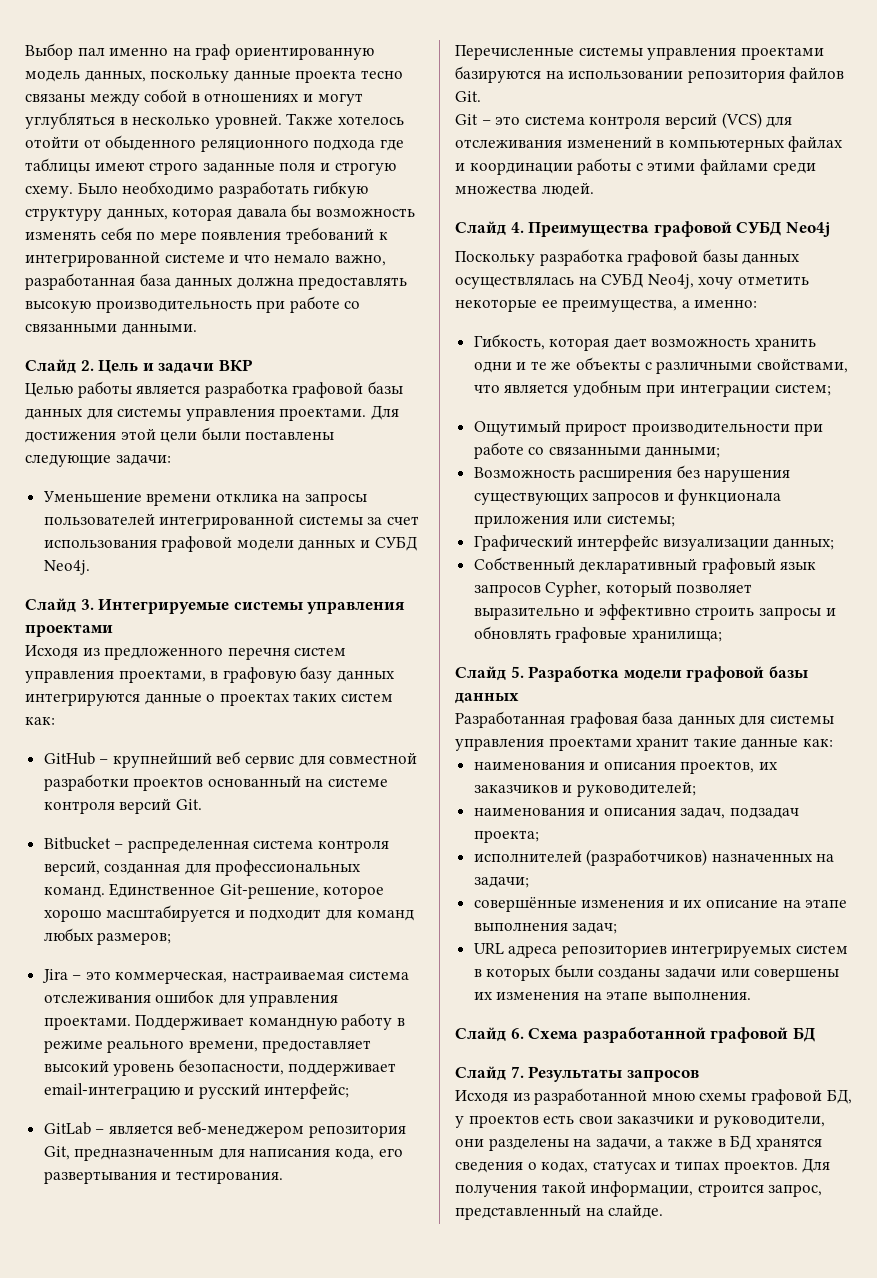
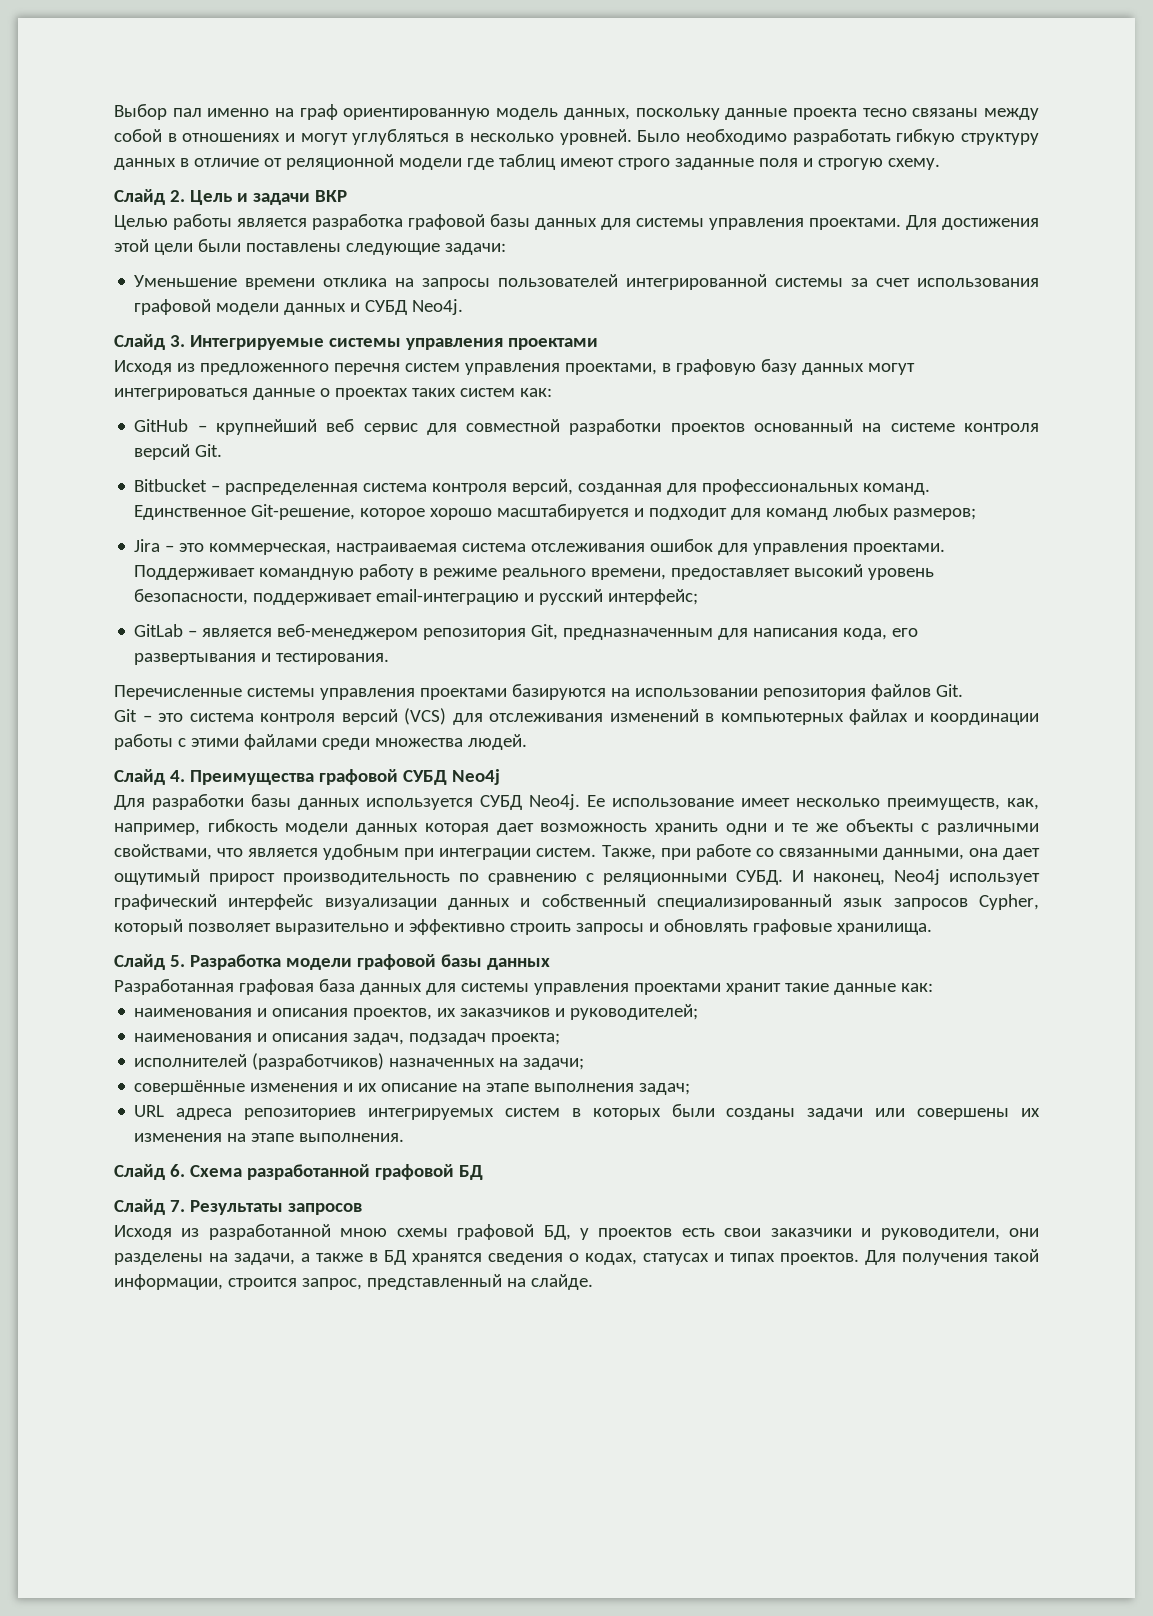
[286,113,404,125] [25,135,404,152] [25,158,90,174] Также хотелось отойти от обыденного реляционного подхода где таблицы -> [637,129,1039,145] [114,154,556,170] Было необходимо разработать гибкую структуру данных в отличие от реляционной модели где таблиц
[77,181,369,198] [25,204,415,221] [25,227,388,244] [25,251,386,267] [25,273,408,290] [25,296,361,313] [25,323,197,335] Было необходимо разработать гибкую структуру данных, которая давала бы возможность изменять себя по мере появления требований к интегрированной системе и что немало важно, разработанная база данных должна предоставлять высокую производительность при работе со связанными данными. -> (940, 164) none
[25,693,140,706] интегрируются -> [867,363,915,375] [114,388,248,400] могут интегрироваться
[455,249,801,266] [455,273,809,289] [455,299,758,312] [473,334,545,350] Поскольку разработка графовой базы данных осуществлялась на СУБД Neo4j, хочу отметить некоторые ее преимущества, а именно: // Гибкость, -> [114,794,1039,810] [114,819,419,835] Для разработки базы данных используется СУБД Neo4j. Ее использование имеет несколько преимуществ, как, например, гибкость модели данных
[774,384,831,396] [473,420,824,436] [473,442,721,459] [473,465,791,482] [473,489,782,505] [473,515,675,528] [473,535,835,551] [473,557,776,574] систем; // Ощутимый прирост производительности при работе со связанными данными; // Возможность расширения без нарушения существующих запросов и функционала приложения или системы; // Графический интерфейс визуализации данных; // Собственный декларативный графовый -> [536,844,1040,860] [114,869,1040,885] [114,894,832,910] систем. Также, при работе со связанными данными, она дает ощутимый прирост производительность по сравнению с реляционными СУБД. И наконец, Neo4j использует графический интерфейс визуализации данных и собственный специализированный
[631,630,722,643] хранилища; -> [836,923,932,935] хранилища.

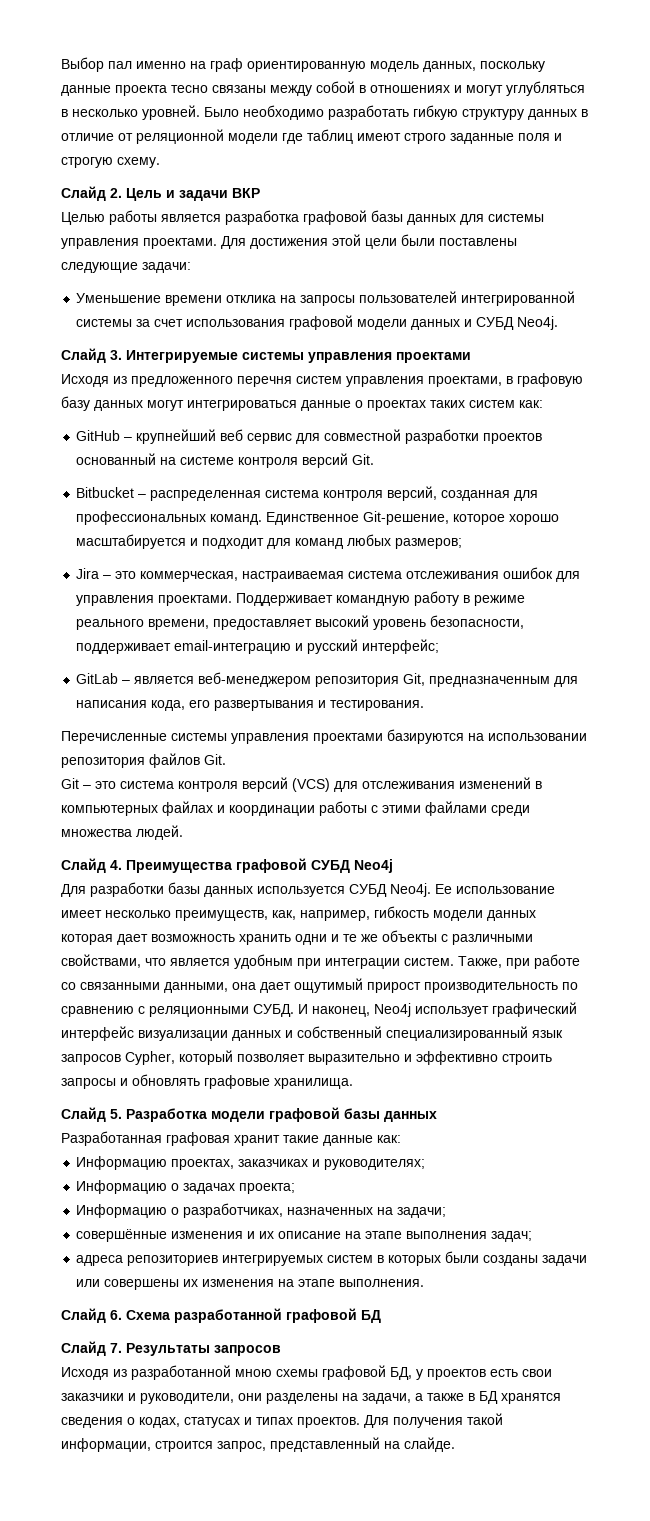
[318,979,933,995] [134,1004,699,1020] [134,1033,561,1045] [134,1053,385,1070] база данных для системы управления проектами хранит такие данные как: // наименования и описания проектов, их заказчиков и руководителей; // наименования и описания задач, подзадач проекта; // исполнителей (разработчиков) -> [234,1135,401,1146] [76,1156,426,1170] [76,1180,296,1194] [76,1203,284,1218] хранит такие данные как: // Информацию проектах, заказчиках и руководителях; // Информацию о задачах проекта; // Информацию о разработчиках,
[134,1105,165,1117] URL -> (533, 1236) none

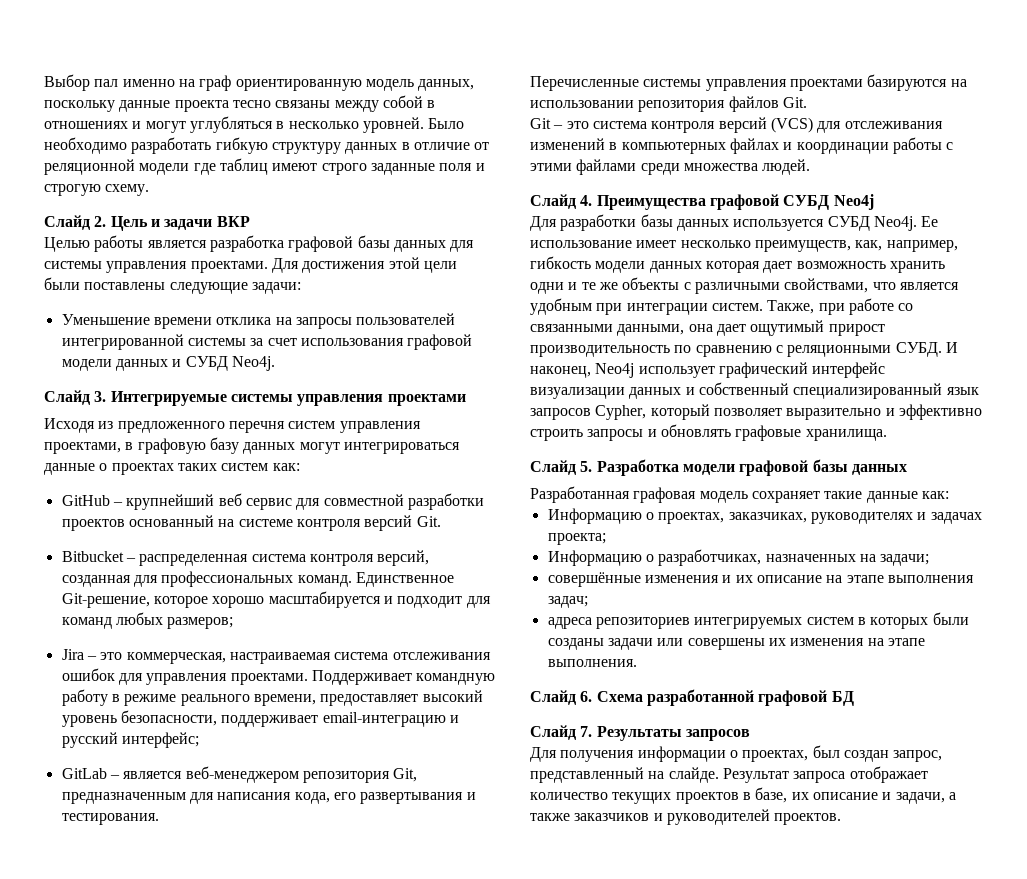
[234,1135,280,1146] хранит -> [699,491,820,503] модель сохраняет
[171,1159,426,1170] [76,1180,180,1194] проектах, заказчиках и руководителях; // Информацию о -> [645,512,927,524] о проектах, заказчиках, руководителях и
[61,1365,552,1380] [61,1391,561,1404] [61,1413,503,1428] [61,1437,455,1452] Исходя из разработанной мною схемы графовой БД, у проектов есть свои заказчики и руководители, они разделены на задачи, а также в БД хранятся сведения о кодах, статусах и типах проектов. Для получения такой информации, строится запрос, представленный на слайде. -> [530,745,943,762] [530,766,928,783] [530,787,956,804] [530,809,842,825] Для получения информации о проектах, был создан запрос, представленный на слайде. Результат запроса отображает количество текущих проектов в базе, их описание и задачи, а также заказчиков и руководителей проектов.

